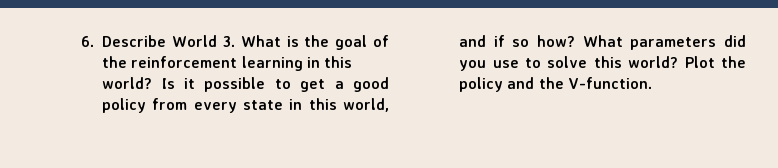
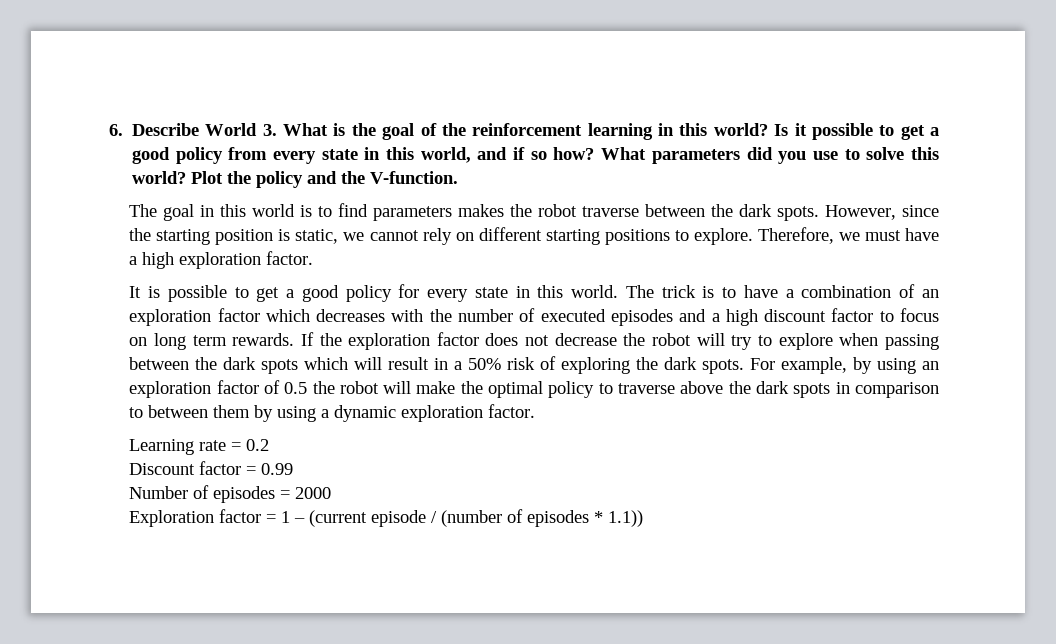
(652, 83) none -> [129,203,940,221] [129,227,939,245] [129,251,314,269] [129,284,940,302] [129,308,940,326] [129,332,939,350] [129,356,940,374] [129,380,940,398] [129,404,536,422] [129,439,270,455] [129,461,294,475] [129,485,332,503] [129,509,644,527] // The goal in this world is to find parameters makes the robot traverse between the dark spots. However, since the starting position is static, we cannot rely on different starting positions to explore. Therefore, we must have a high exploration factor. // It is possible to get a good policy for every state in this world. The trick is to have a combination of an exploration factor which decreases with the number of executed episodes and a high discount factor to focus on long term rewards. If the exploration factor does not decrease the robot will try to explore when passing between the dark spots which will result in a 50% risk of exploring the dark spots. For example, by using an exploration factor of 0.5 the robot will make the optimal policy to traverse above the dark spots in comparison to between them by using a dynamic exploration factor. // Learning rate = 0.2 // Discount factor = 0.99 // Number of episodes = 2000 // Exploration factor = 1 – (current episode / (number of episodes * 1.1))

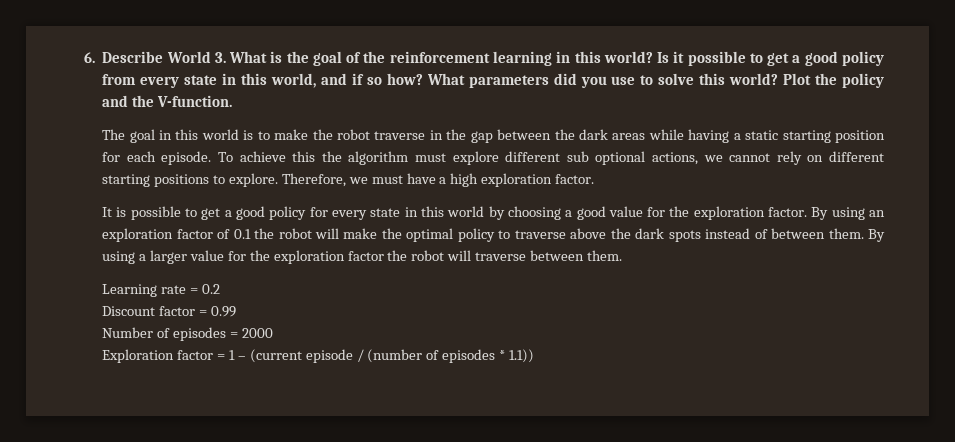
[338,203,940,221] [129,228,339,245] find parameters makes the robot traverse between the dark spots. However, since the starting position is static, -> [274,129,885,143] [102,151,698,165] make the robot traverse in the gap between the dark areas while having a static starting position for each episode. To achieve this the algorithm must explore different sub optional actions,
[571,284,940,298] [129,308,940,326] [129,332,939,350] [129,356,873,374] world. The trick is to have a combination of an exploration factor which decreases with the number of executed episodes and a high discount factor to focus on long term rewards. If the exploration factor does not decrease the robot will try to explore when passing between the dark spots which will result in a 50% risk of exploring the dark spots. For example, by -> [447,206,829,220] world by choosing a good value for the exploration factor. By
[284,382,308,394] 0.5 -> [233,229,251,239] 0.1
[835,382,940,398] [129,404,536,422] in comparison to between them by using a dynamic exploration factor. -> [705,228,885,242] [102,250,623,264] instead of between them. By using a larger value for the exploration factor the robot will traverse between them.

